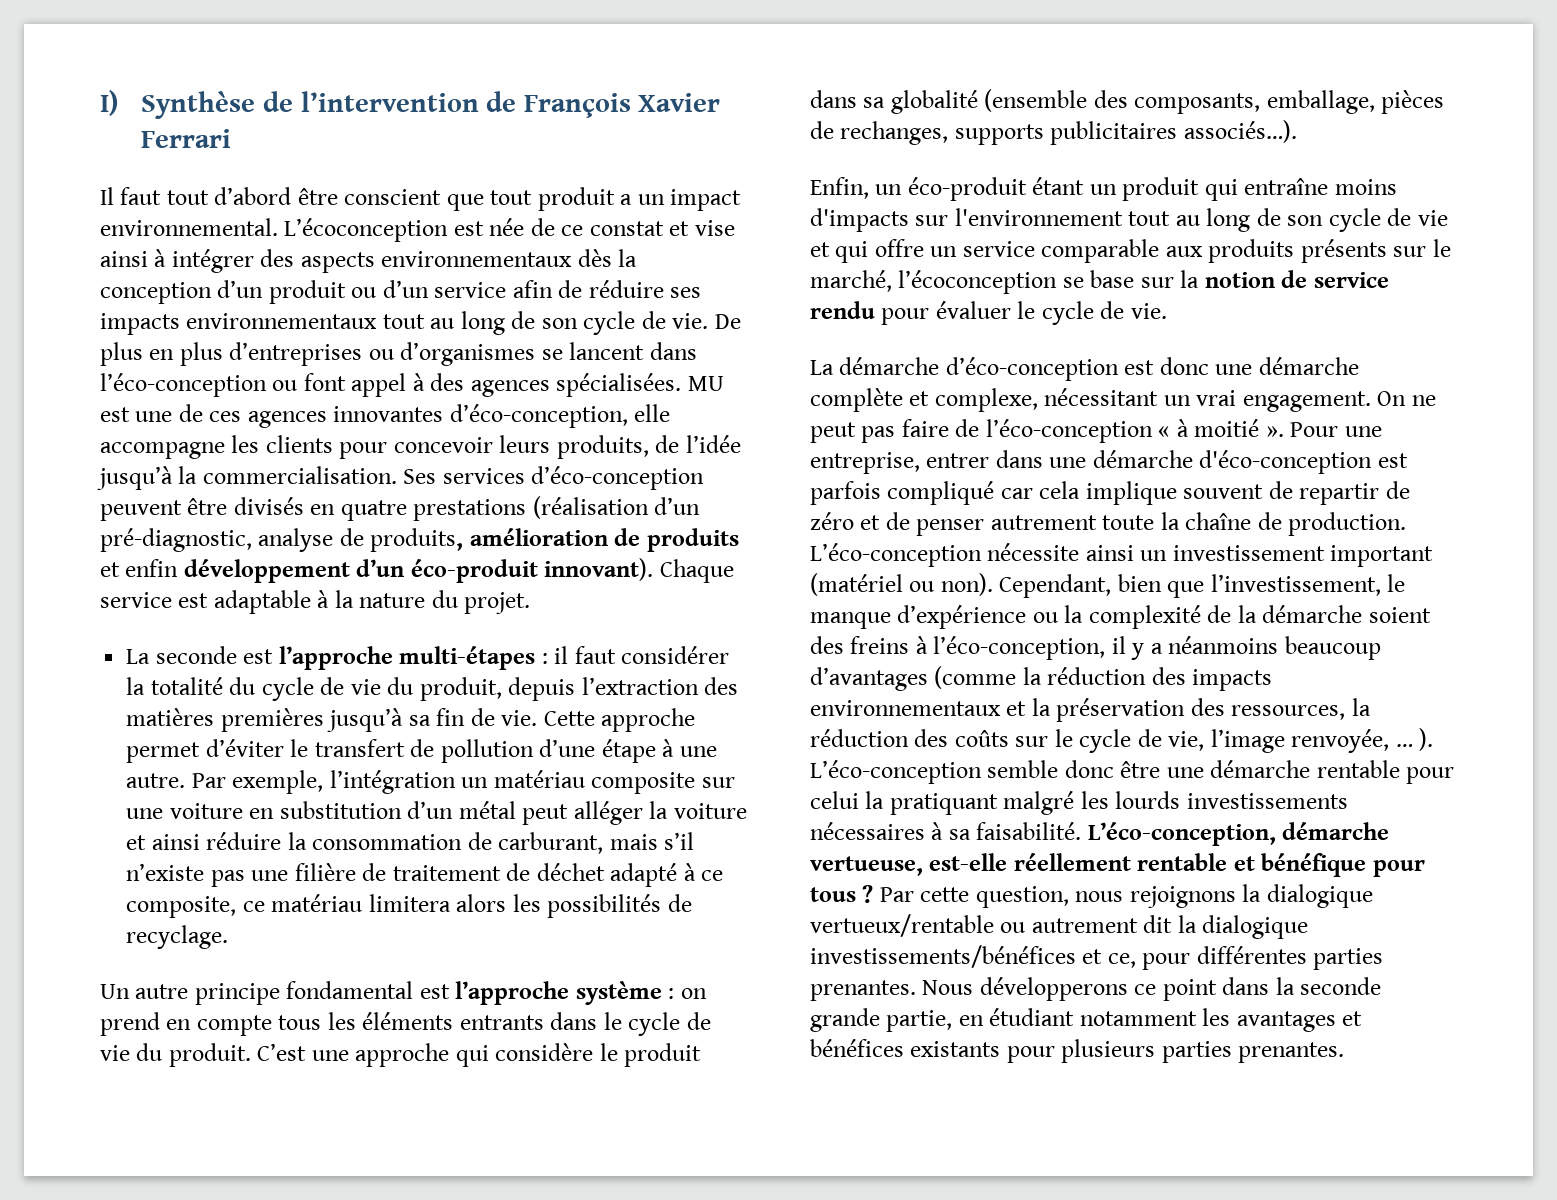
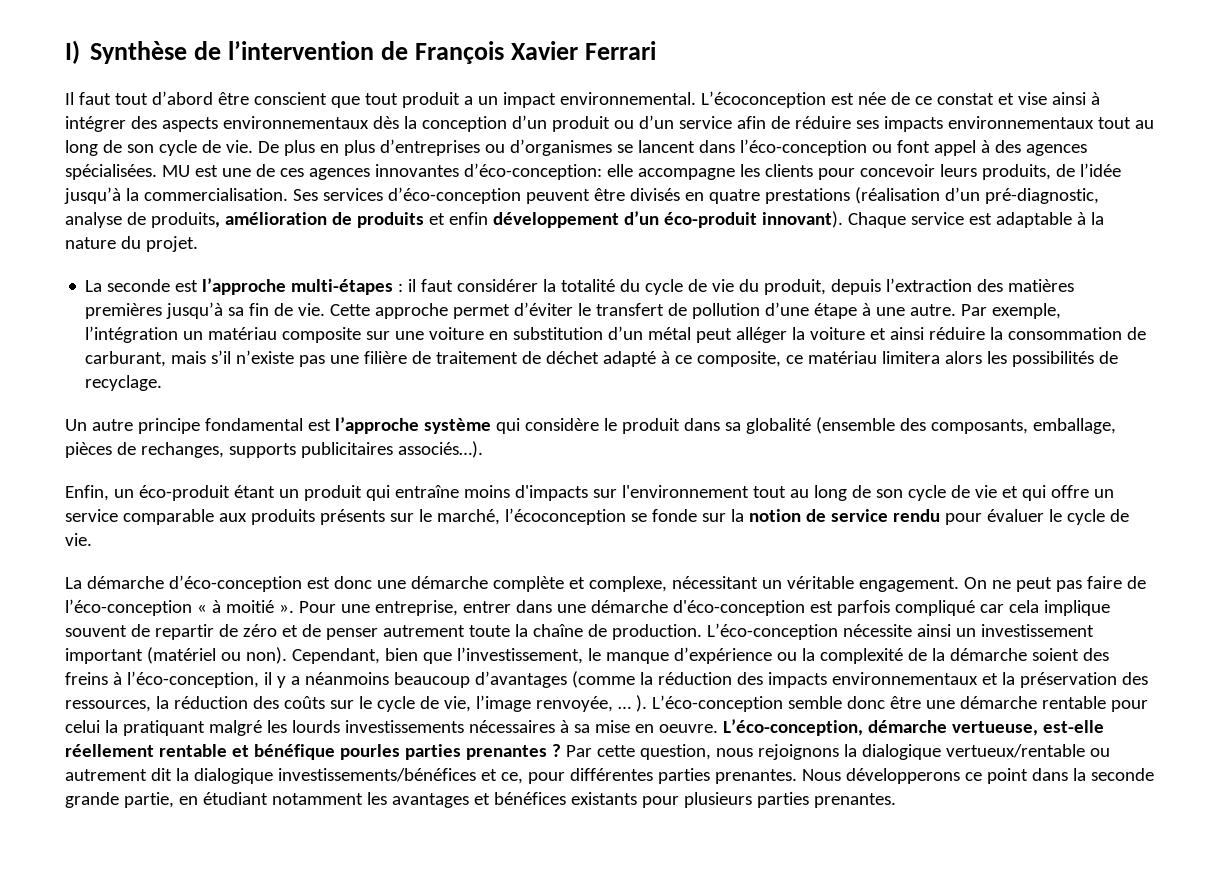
[449,404,628,428] d’éco-conception, -> [463,163,602,180] d’éco-conception:
[668,988,707,999] [100,1012,711,1036] [100,1043,450,1067] : on prend en compte tous les éléments entrants dans le cycle de vie du produit. C’est une approche -> (491, 426) none
[1090,270,1135,288] base -> [651,509,697,522] fonde
[1196,390,1237,406] vrai -> [786,576,854,589] véritable
[976,822,1082,840] faisabilité. -> [594,720,718,733] mise en oeuvre.
[1372,860,1425,877] [810,887,856,902] pour tous -> [339,744,547,760] pourles parties prenantes

